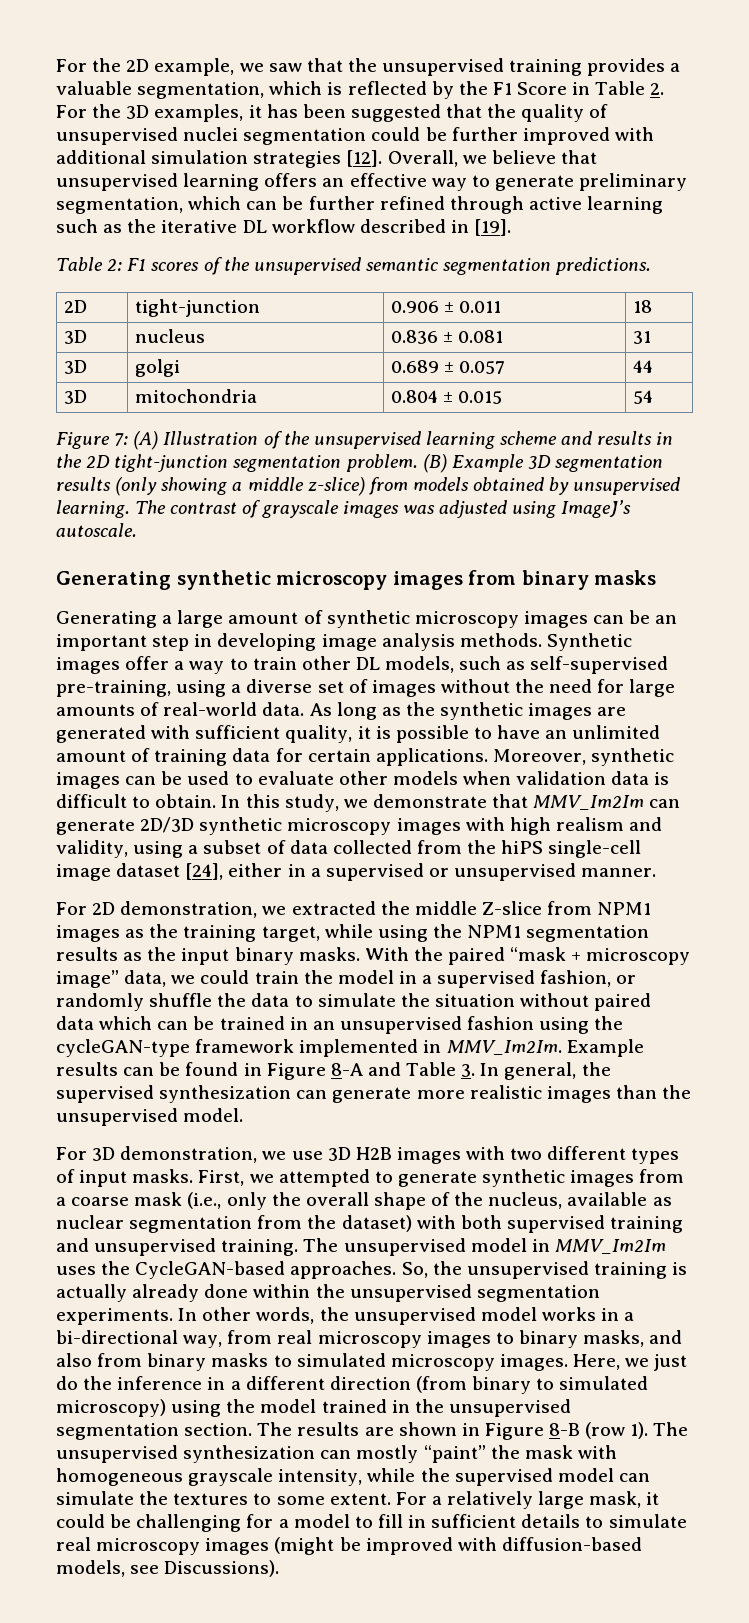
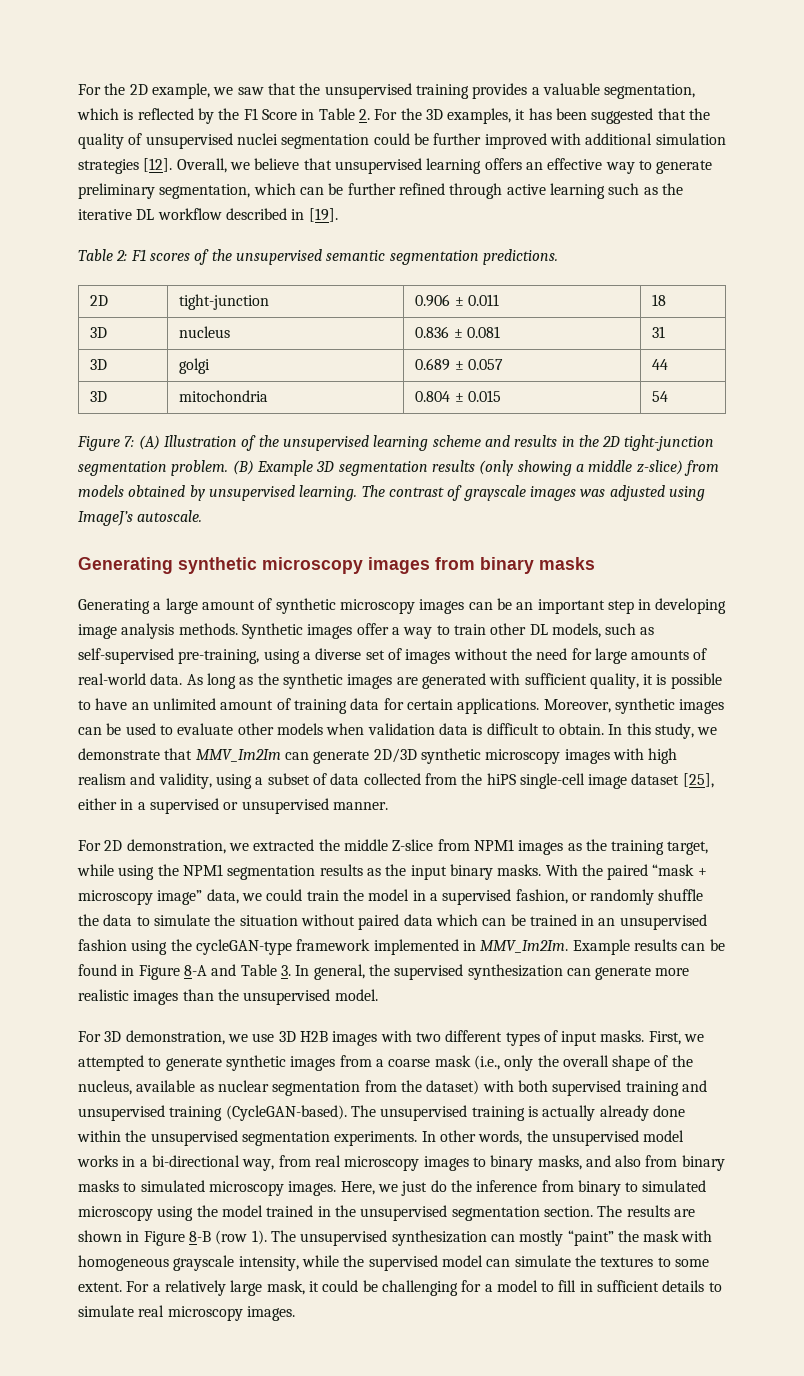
[185,863,224,880] [24], -> [682,773,714,788] [25],
[221,1238,666,1256] [56,1261,462,1279] training. The unsupervised model in MMV_Im2Im uses the CycleGAN-based approaches. So, the -> [169,1105,376,1121] training (CycleGAN-based). The
[207,1376,467,1393] in a different direction (from -> [541,1180,574,1192] from
[56,1399,166,1417] microscopy) -> [78,1206,153,1221] microscopy
[205,1537,642,1555] [56,1560,280,1577] images (might be improved with diffusion-based models, see Discussions). -> [246,1306,295,1321] images.

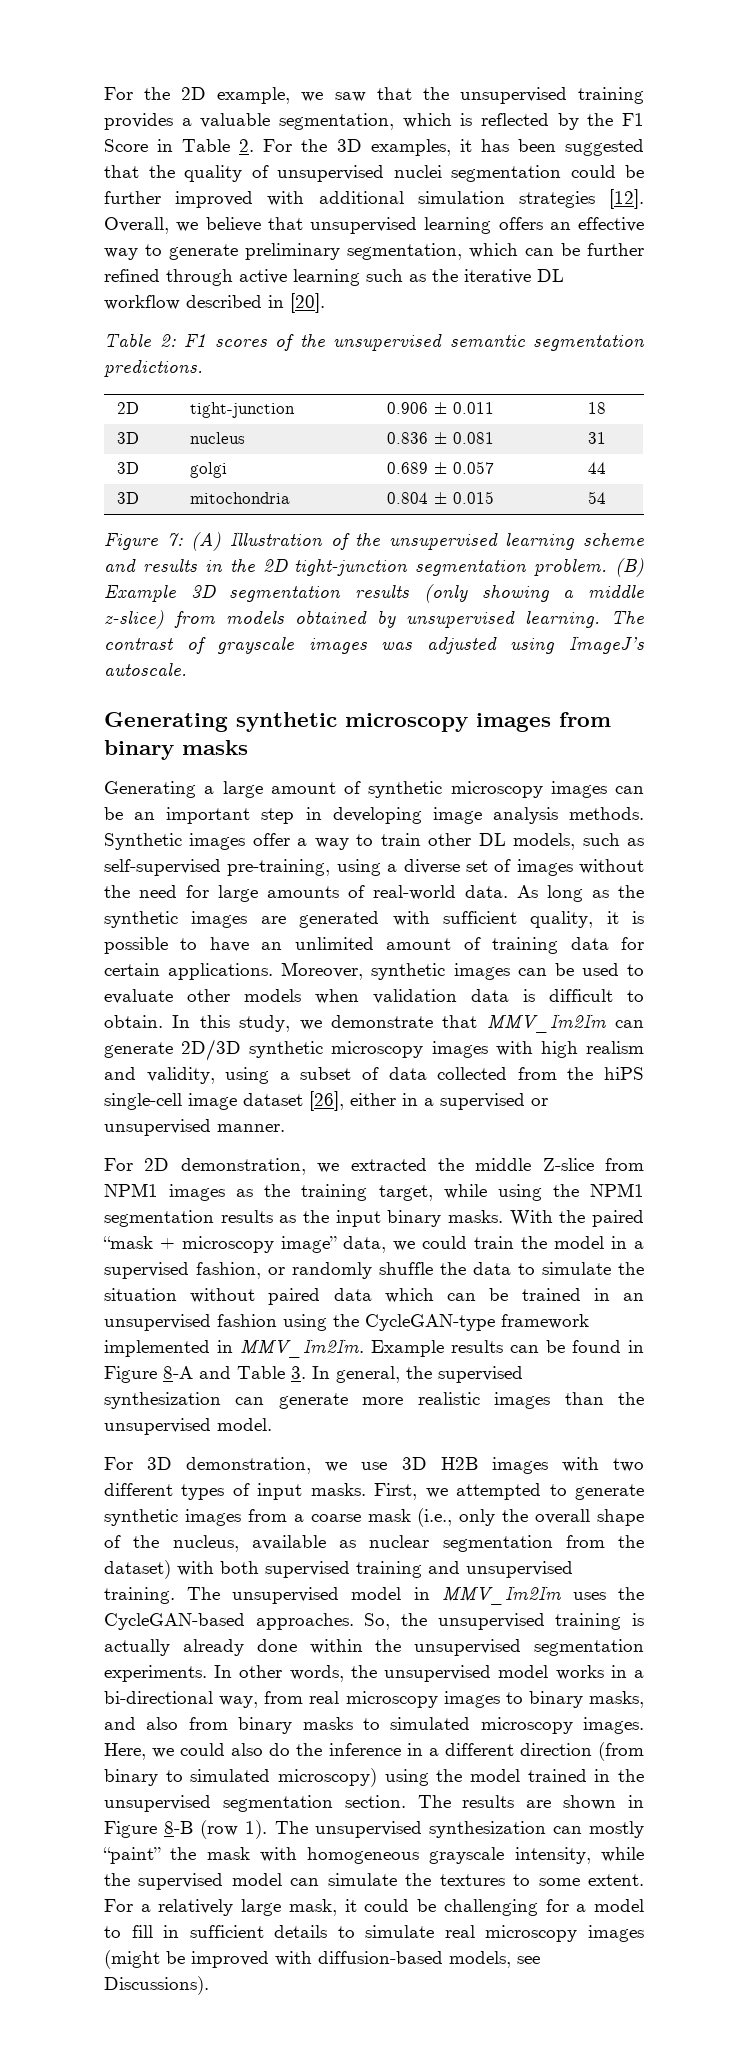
[308,208,338,222] [19]. -> [290,293,325,313] [20].
[682,773,714,788] [25], -> [309,1091,344,1111] [26],
[195,939,292,955] cycleGAN-type -> [365,1314,495,1331] CycleGAN-type
[169,1105,376,1121] training (CycleGAN-based). The -> [104,1586,645,1605] [104,1613,427,1630] training. The unsupervised model in MMV_Im2Im uses the CycleGAN-based approaches. So, the
[401,1181,428,1196] just -> [180,1743,264,1756] could also
[541,1180,574,1192] from -> [406,1742,644,1761] in a different direction (from
[78,1206,153,1221] microscopy -> [278,1768,377,1787] microscopy)
[246,1306,295,1321] images. -> [588,1925,644,1942] [104,1950,540,1969] [104,1976,209,1995] images (might be improved with diffusion-based models, see Discussions).

